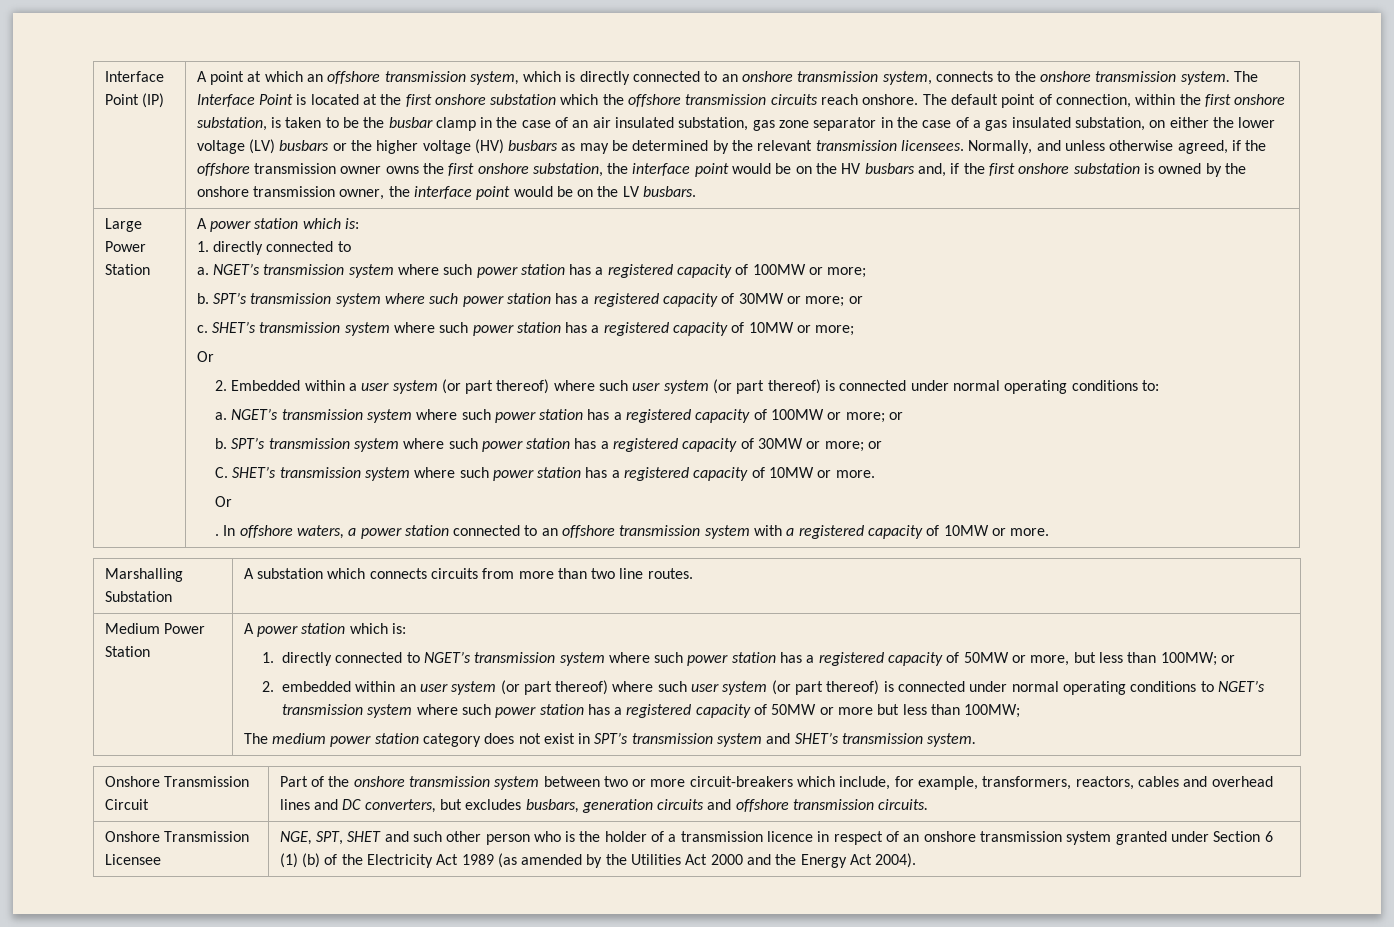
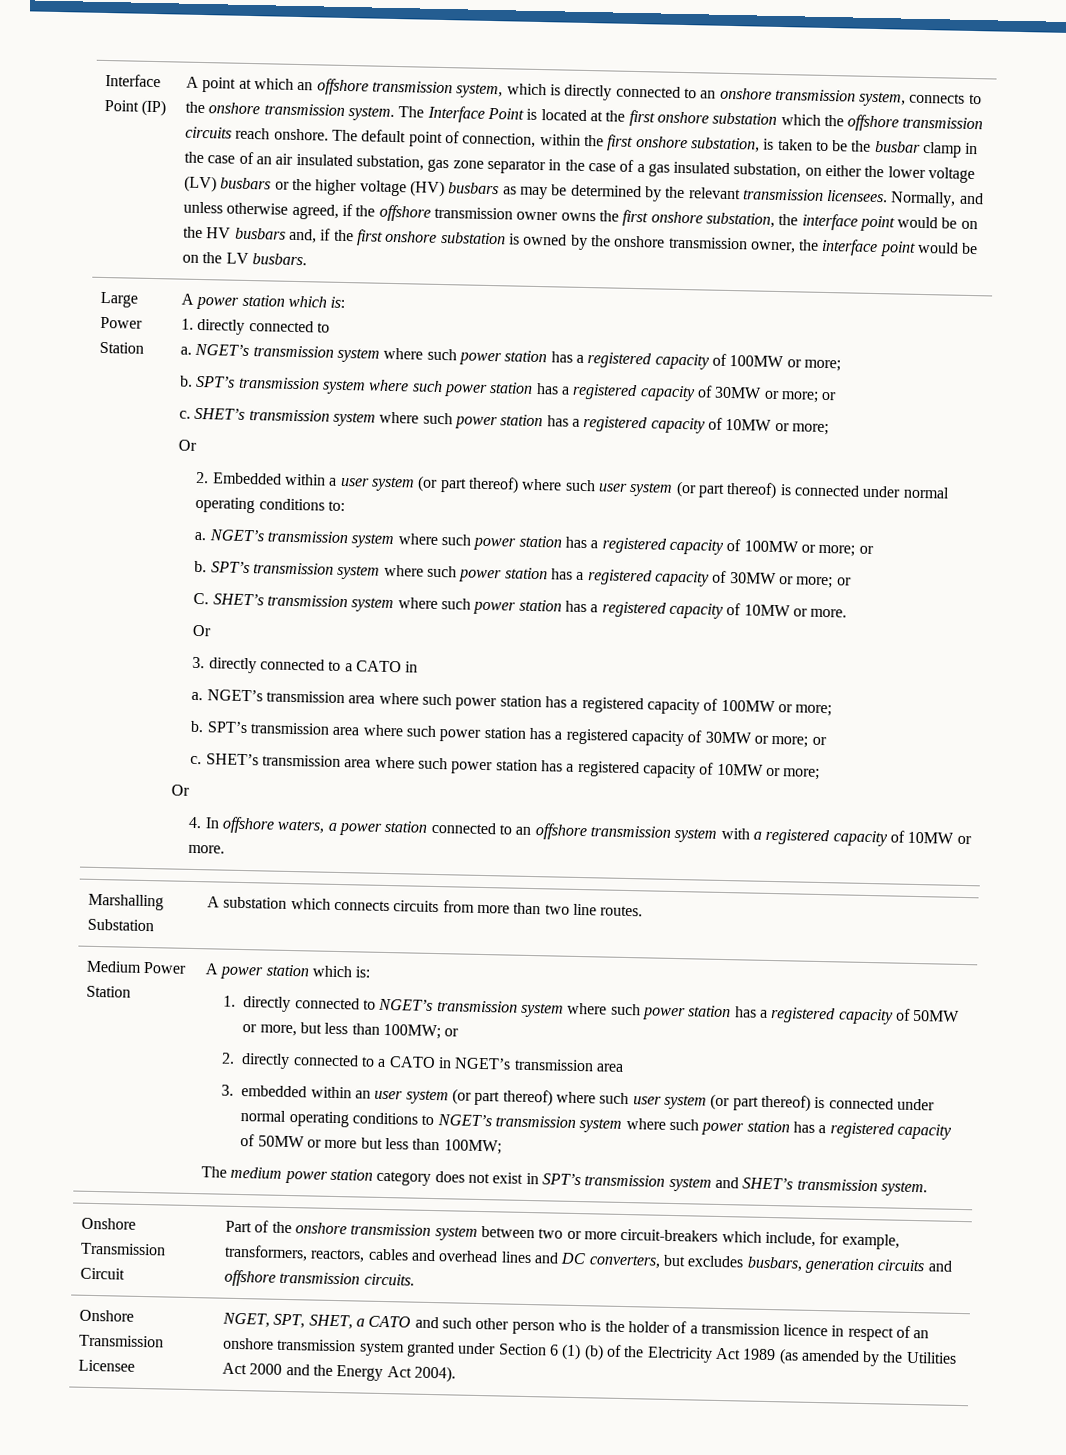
[214,534,219,536] . -> [192,656,419,674] [191,689,833,717] [190,720,827,748] [190,753,821,780] [171,784,191,796] [188,816,203,829] 3. directly connected to a CATO in // a. NGET’s transmission area where such power station has a registered capacity of 100MW or more; // b. SPT’s transmission area where such power station has a registered capacity of 30MW or more; or // c. SHET’s transmission area where such power station has a registered capacity of 10MW or more; // Or // 4.
(274, 686) none -> [241,1053,625,1072] [221,1084,235,1096] directly connected to a CATO in NGET’s transmission area // 3.
[279,831,382,845] NGE, SPT, SHET -> [222,1312,412,1330] NGET, SPT, SHET, a CATO

